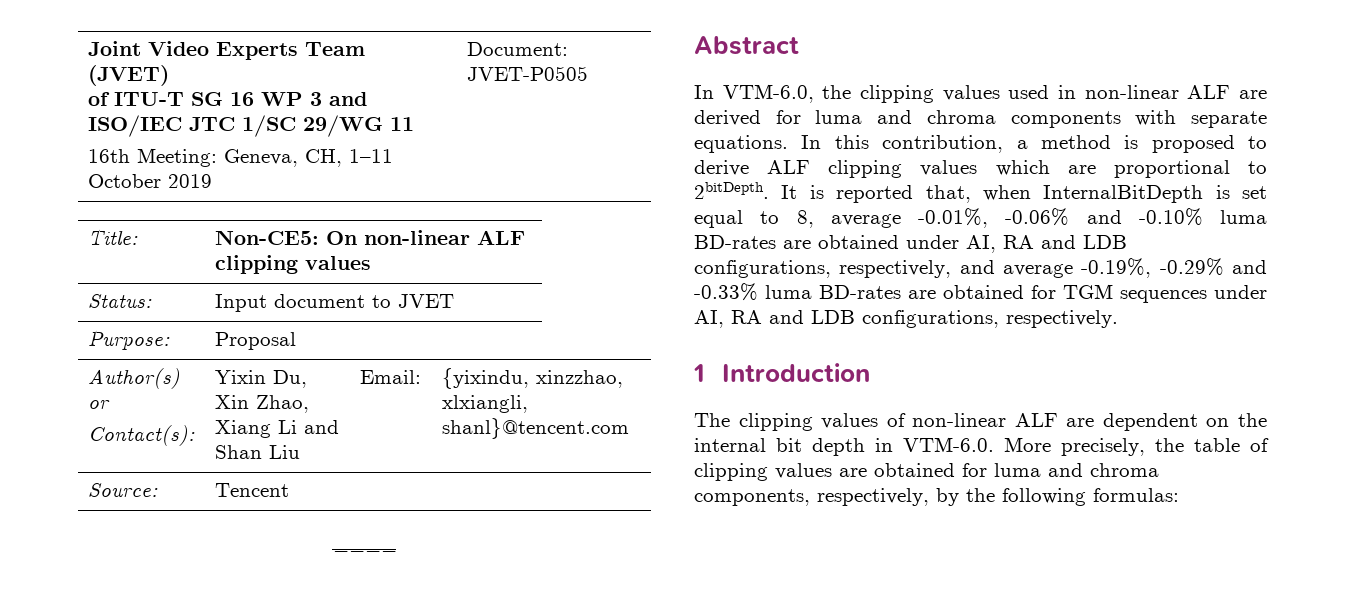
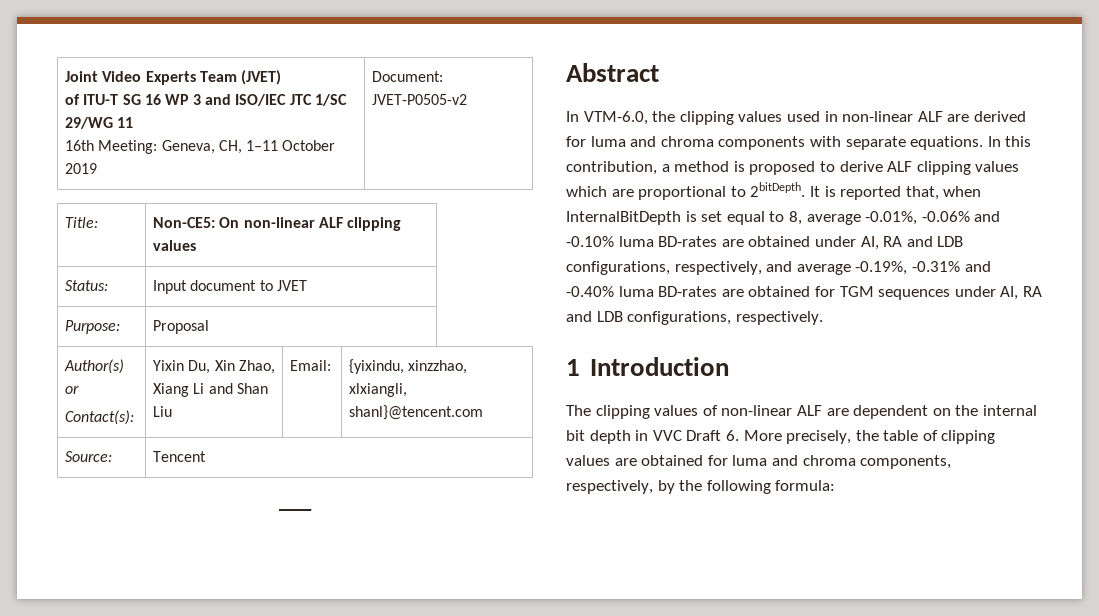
[467,66,589,81] JVET-P0505 -> [372,94,468,105] JVET-P0505-v2
[1159,258,1267,276] [694,283,758,301] -0.29% and -0.33% -> [911,261,991,272] [566,286,614,297] -0.31% and -0.40%
[903,437,994,452] VTM-6.0. -> [652,430,739,441] VVC Draft 6.
[1093,488,1179,502] formulas: -> [775,480,836,491] formula:

